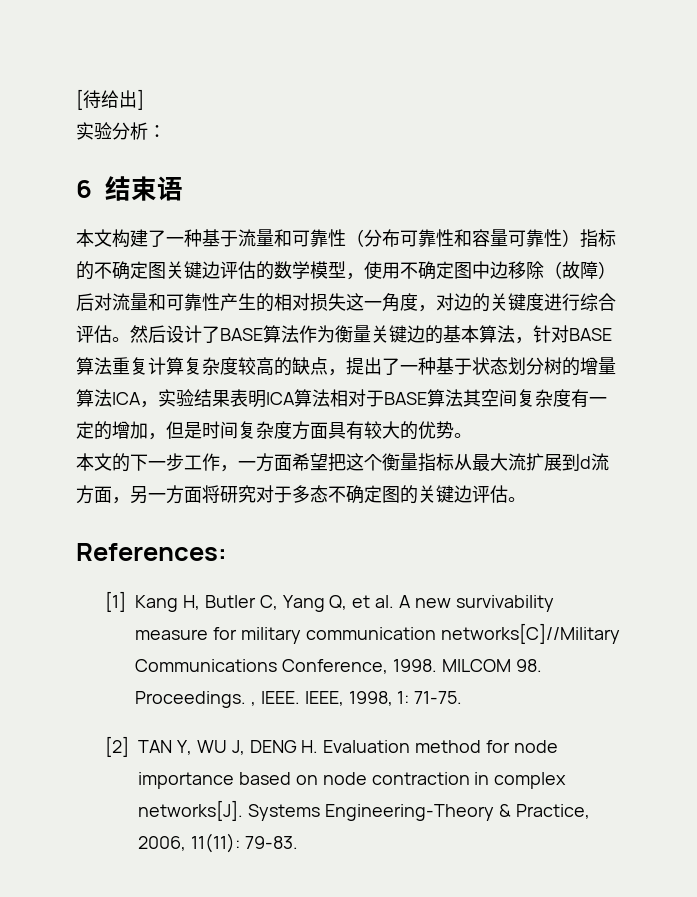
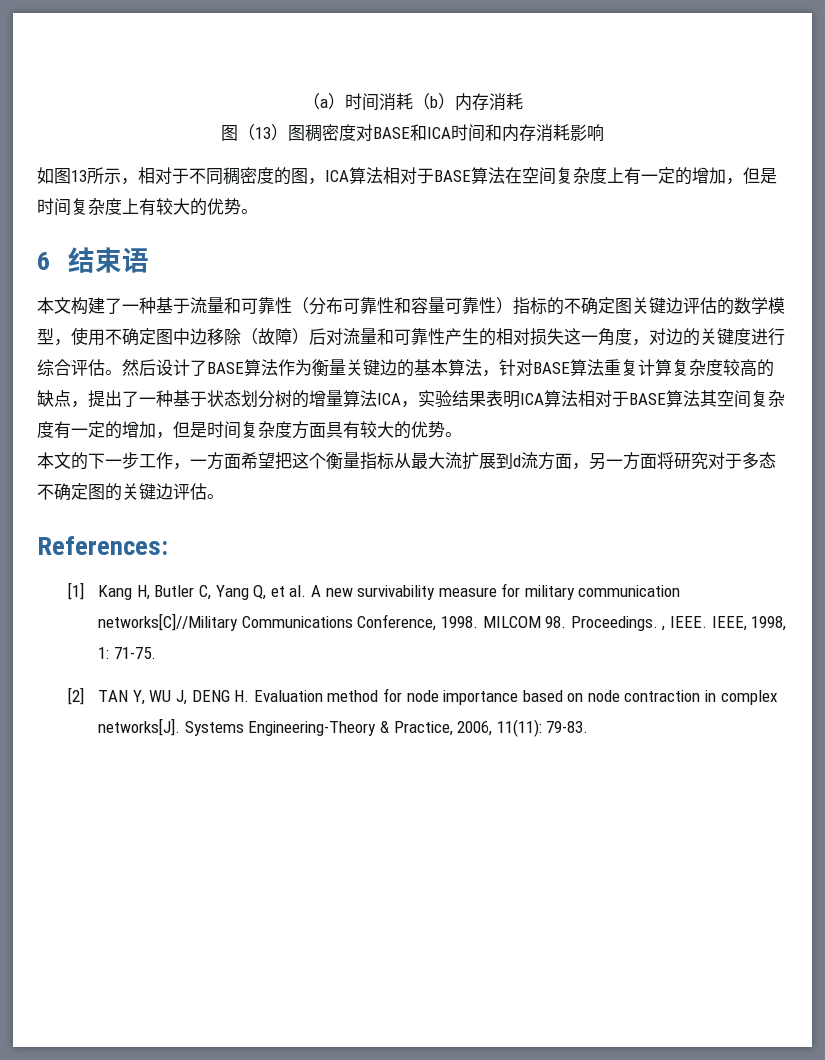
[76,89,144,110] [76,122,166,140] [待给出] // 实验分析： -> [302,93,523,111] [221,124,604,142] [37,167,777,185] [37,198,258,216] （a）时间消耗（b）内存消耗 // 图（13）图稠密度对BASE和ICA时间和内存消耗影响 // 如图13所示，相对于不同稠密度的图，ICA算法相对于BASE算法在空间复杂度上有一定的增加，但是时间复杂度上有较大的优势。

